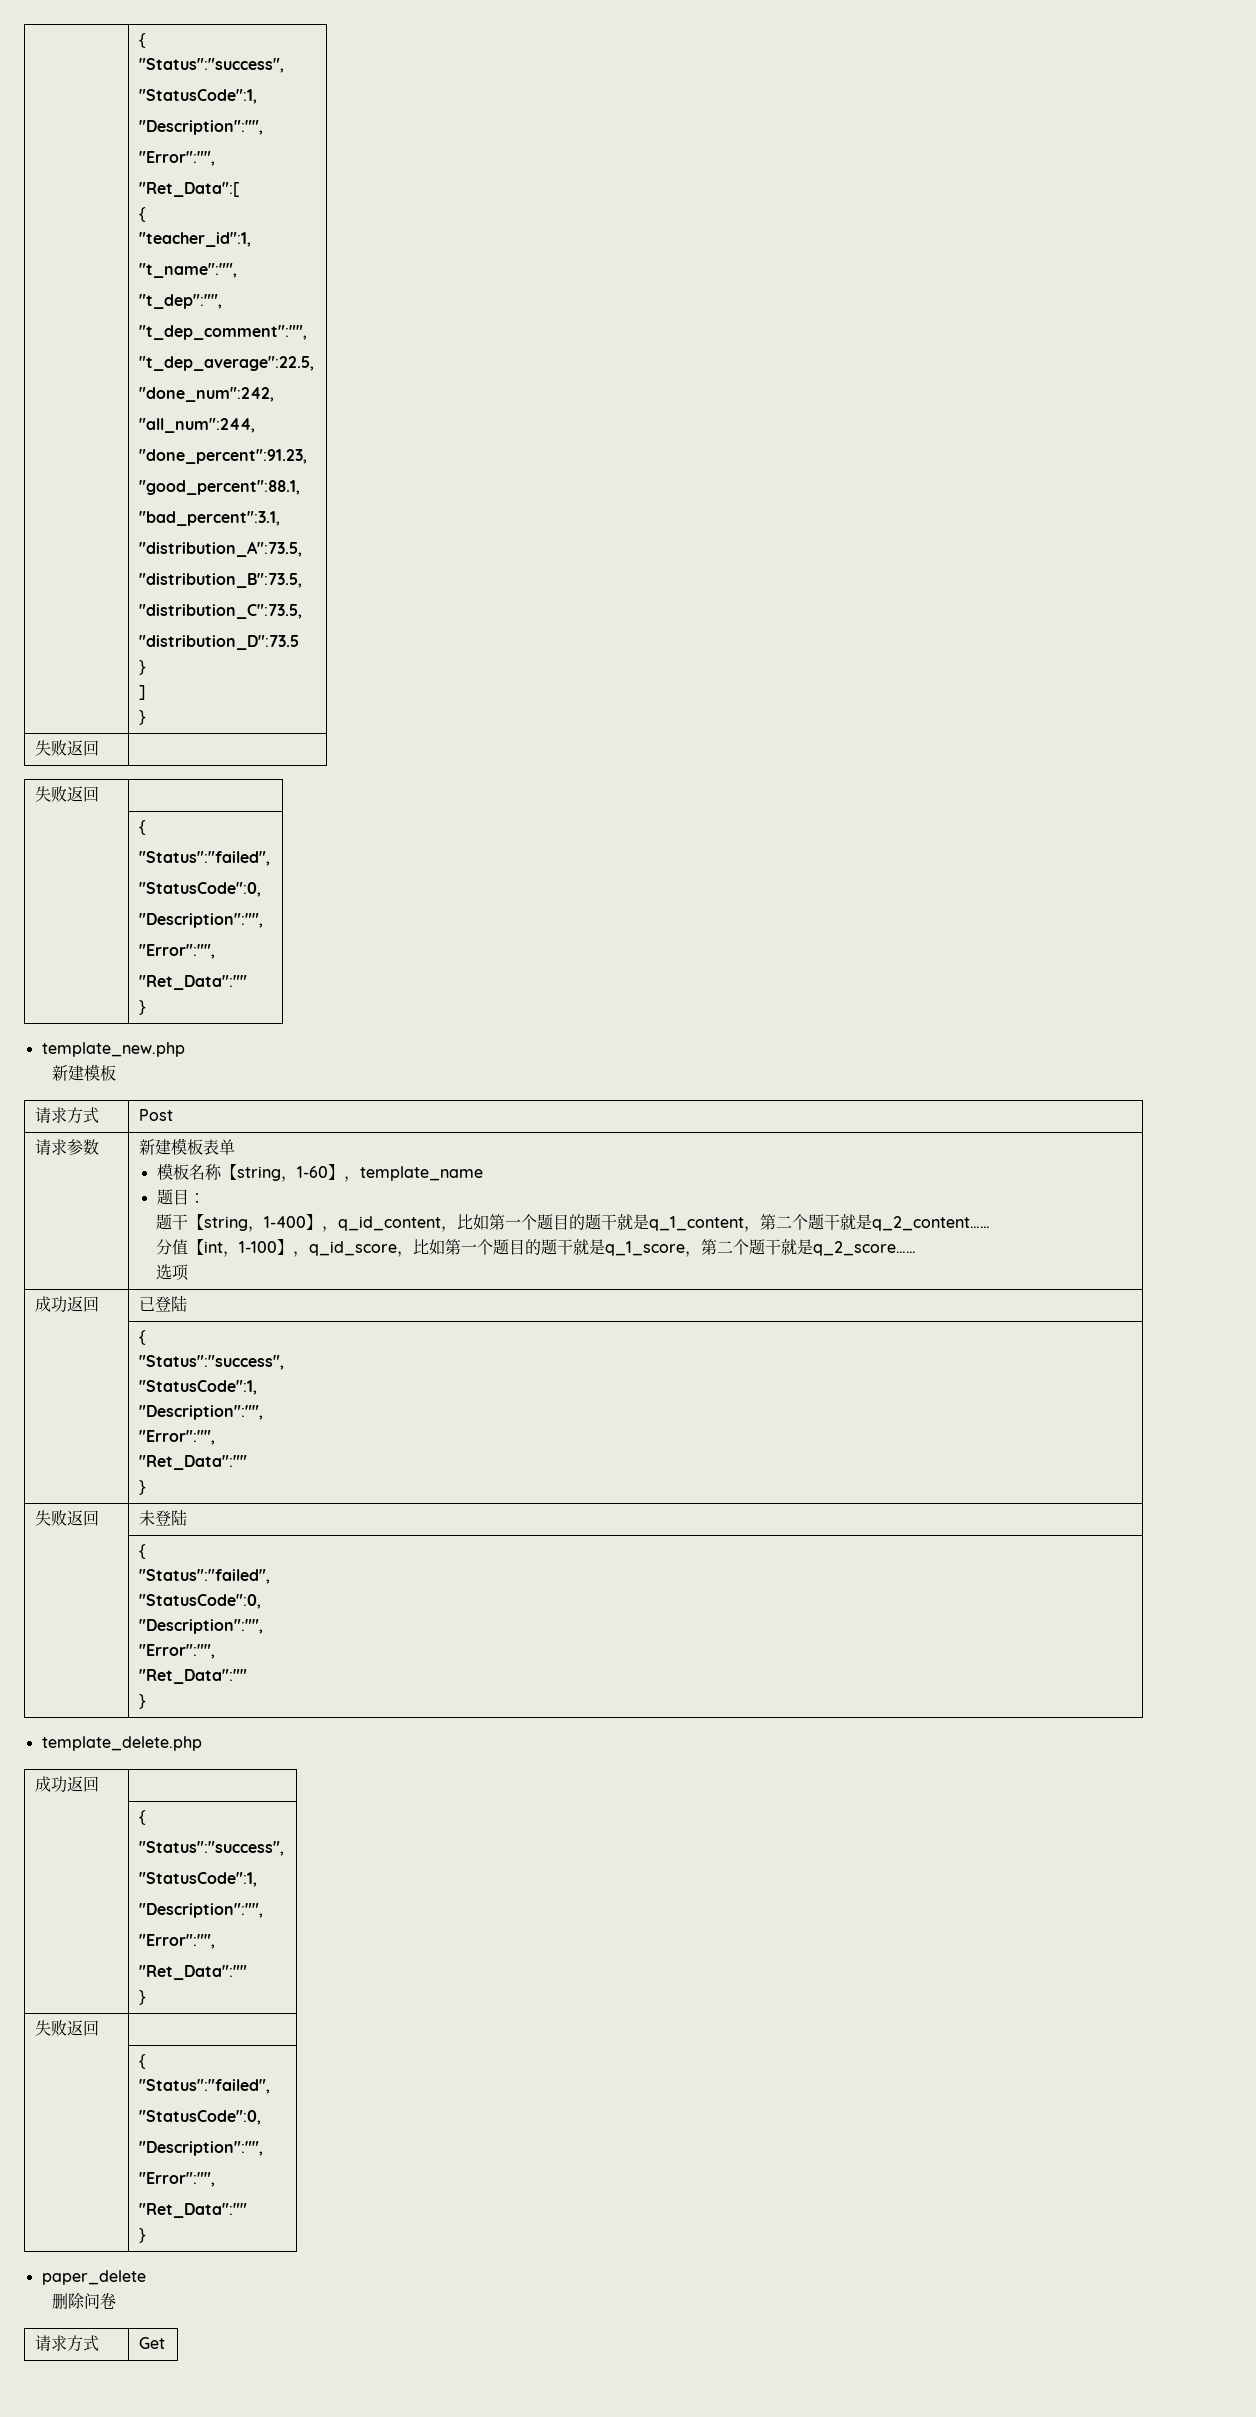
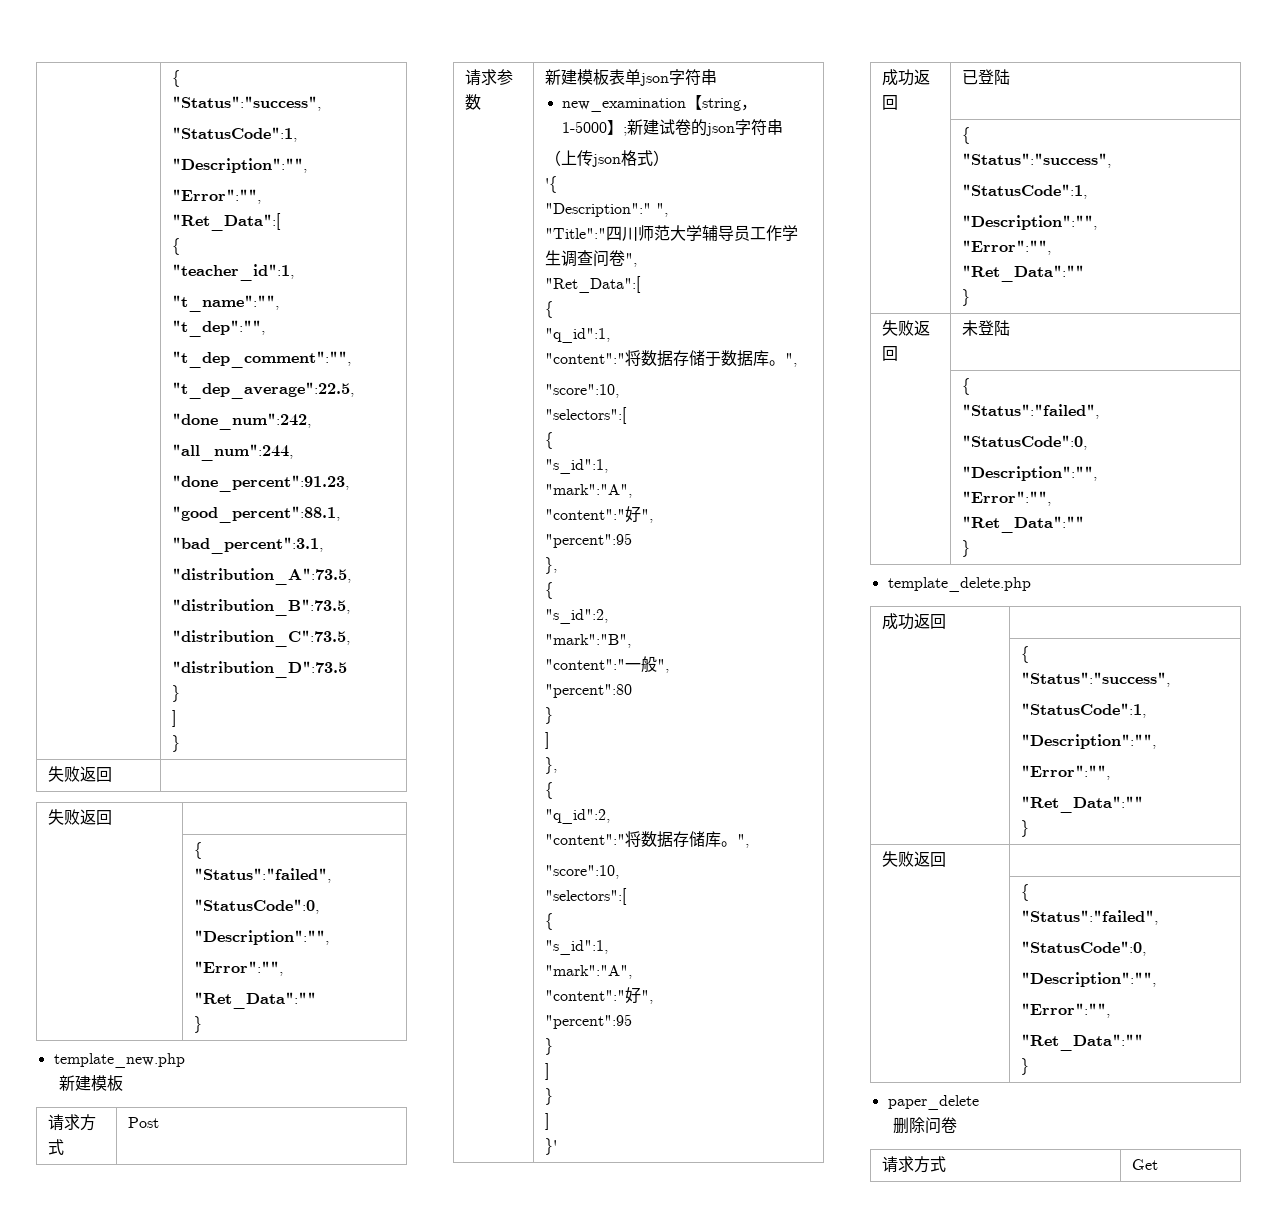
[156,1163,483,1182] [156,1189,205,1205] [155,1214,990,1232] [155,1239,916,1257] [155,1264,189,1281] // 模板名称【string，1-60】，template_name // 题目： // 题干【string，1-400】，q_id_content，比如第一个题目的题干就是q_1_content，第二个题干就是q_2_content…… // 分值【int，1-100】，q_id_score，比如第一个题目的题干就是q_1_score，第二个题干就是q_2_score…… // 选项 -> [639,69,717,86] [562,95,758,112] [562,119,784,136] [544,150,669,167] [544,176,557,193] [544,203,668,217] [544,225,798,241] [544,250,637,267] [544,276,641,293] [544,301,553,318] [544,328,610,343] [544,350,797,367] [544,384,619,398] [544,407,627,424] [544,432,553,449] [544,459,608,474] [544,484,632,498] [544,506,653,523] [544,533,632,548] [544,557,557,574] [544,582,553,599] [544,609,608,624] [544,634,631,648] [544,656,669,673] [544,684,632,698] [544,707,553,724] [544,732,549,749] [544,757,557,774] [544,782,553,799] [544,809,610,824] [544,831,749,848] [544,865,619,879] [544,888,627,905] [544,913,553,930] [544,940,608,955] [544,965,632,979] [544,987,653,1004] [544,1014,632,1029] [544,1038,553,1055] [544,1063,549,1080] [544,1088,553,1105] [544,1113,549,1130] [544,1138,557,1155] json字符串 // new_examination【string，1-5000】;新建试卷的json字符串 // （上传json格式） // '{ // "Description":" ", // "Title":"四川师范大学辅导员工作学生调查问卷", // "Ret_Data":[ // { // "q_id":1, // "content":"将数据存储于数据库。", // "score":10, // "selectors":[ // { // "s_id":1, // "mark":"A", // "content":"好", // "percent":95 // }, // { // "s_id":2, // "mark":"B", // "content":"一般", // "percent":80 // } // ] // }, // { // "q_id":2, // "content":"将数据存储库。", // "score":10, // "selectors":[ // { // "s_id":1, // "mark":"A", // "content":"好", // "percent":95 // } // ] // } // ] // }'

